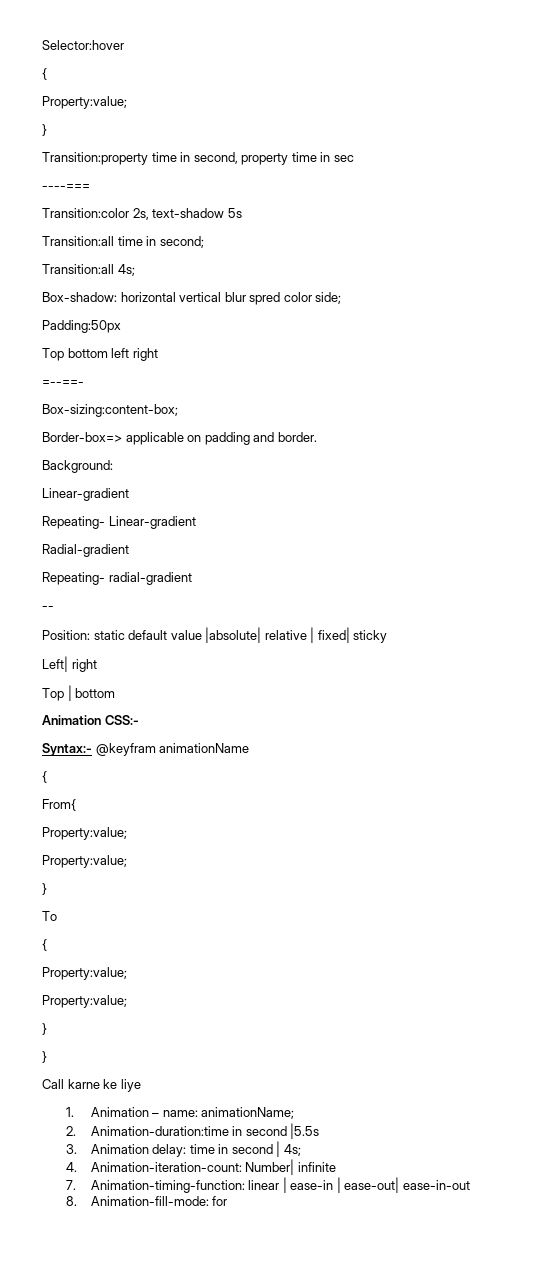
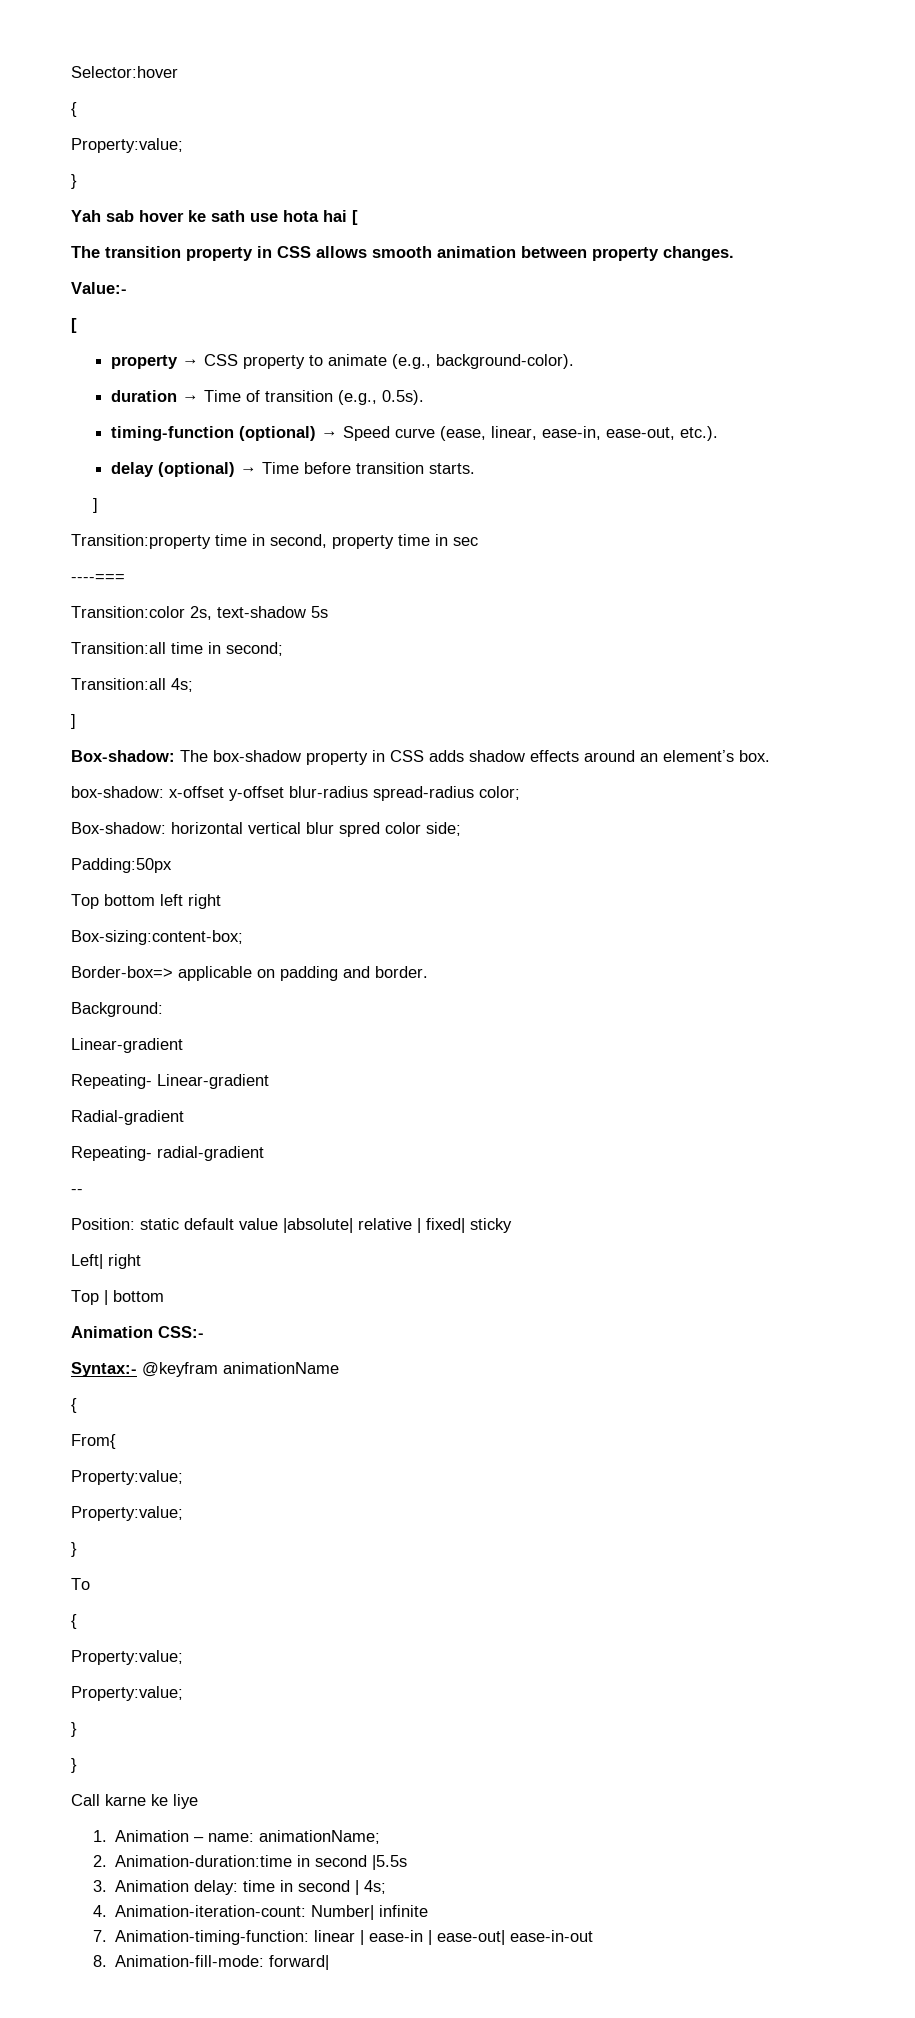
(47, 130) none -> [71,210,358,225] [71,246,734,261] [71,282,127,294] [71,318,77,333] [110,354,574,369] [110,390,424,405] [110,426,718,441] [110,462,475,477] [92,498,98,513] // Yah sab hover ke sath use hota hai [ // The transition property in CSS allows smooth animation between property changes. // Value:- // [ // property → CSS property to animate (e.g., background-color). // duration → Time of transition (e.g., 0.5s). // timing-function (optional) → Speed curve (ease, linear, ease-in, ease-out, etc.). // delay (optional) → Time before transition starts. // ]
(135, 270) none -> [71,714,76,729] [71,750,770,765] [71,786,520,801] // ] // Box-shadow: The box-shadow property in CSS adds shadow effects around an element’s box. // box-shadow: x-offset y-offset blur-radius spread-radius color;
[42,380,84,386] // =--==- -> (221, 901) none
[212,1196,228,1206] for -> [268,1955,329,1970] forward|

